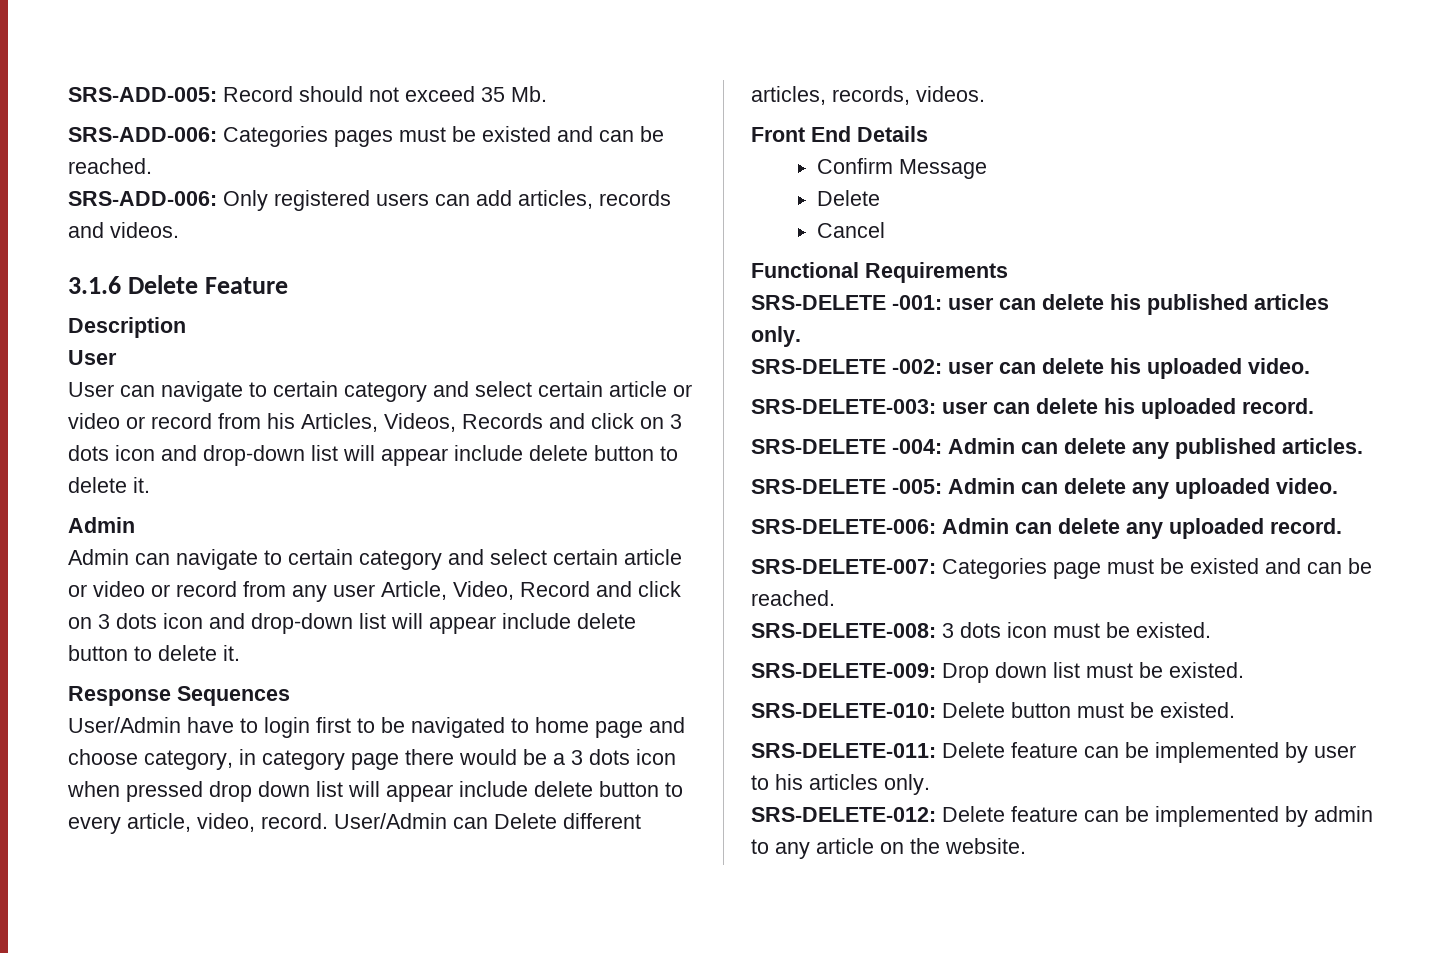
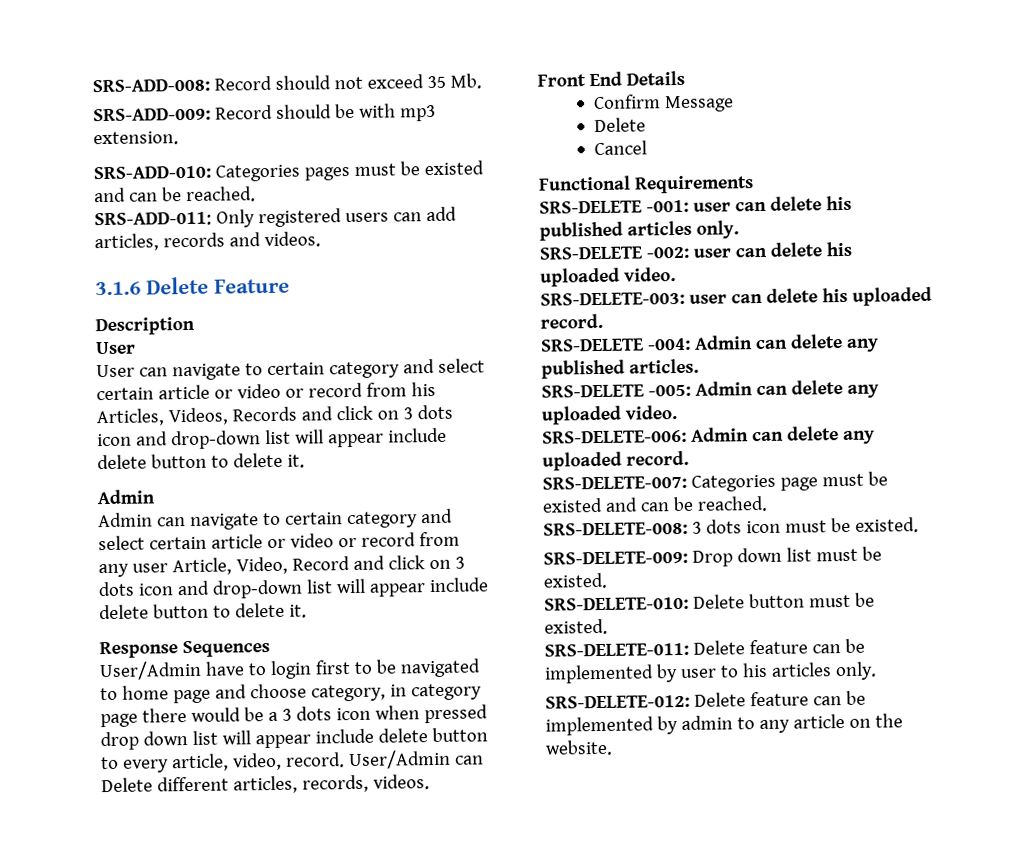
[68,87,217,102] SRS-ADD-005: -> [92,78,210,93] SRS-ADD-008:
[68,127,217,142] SRS-ADD-006: -> [93,103,436,122] [93,131,179,146] [93,165,211,180] SRS-ADD-009: Record should be with mp3 extension. // SRS-ADD-010:
[68,191,217,206] SRS-ADD-006: -> [94,211,212,227] SRS-ADD-011:

